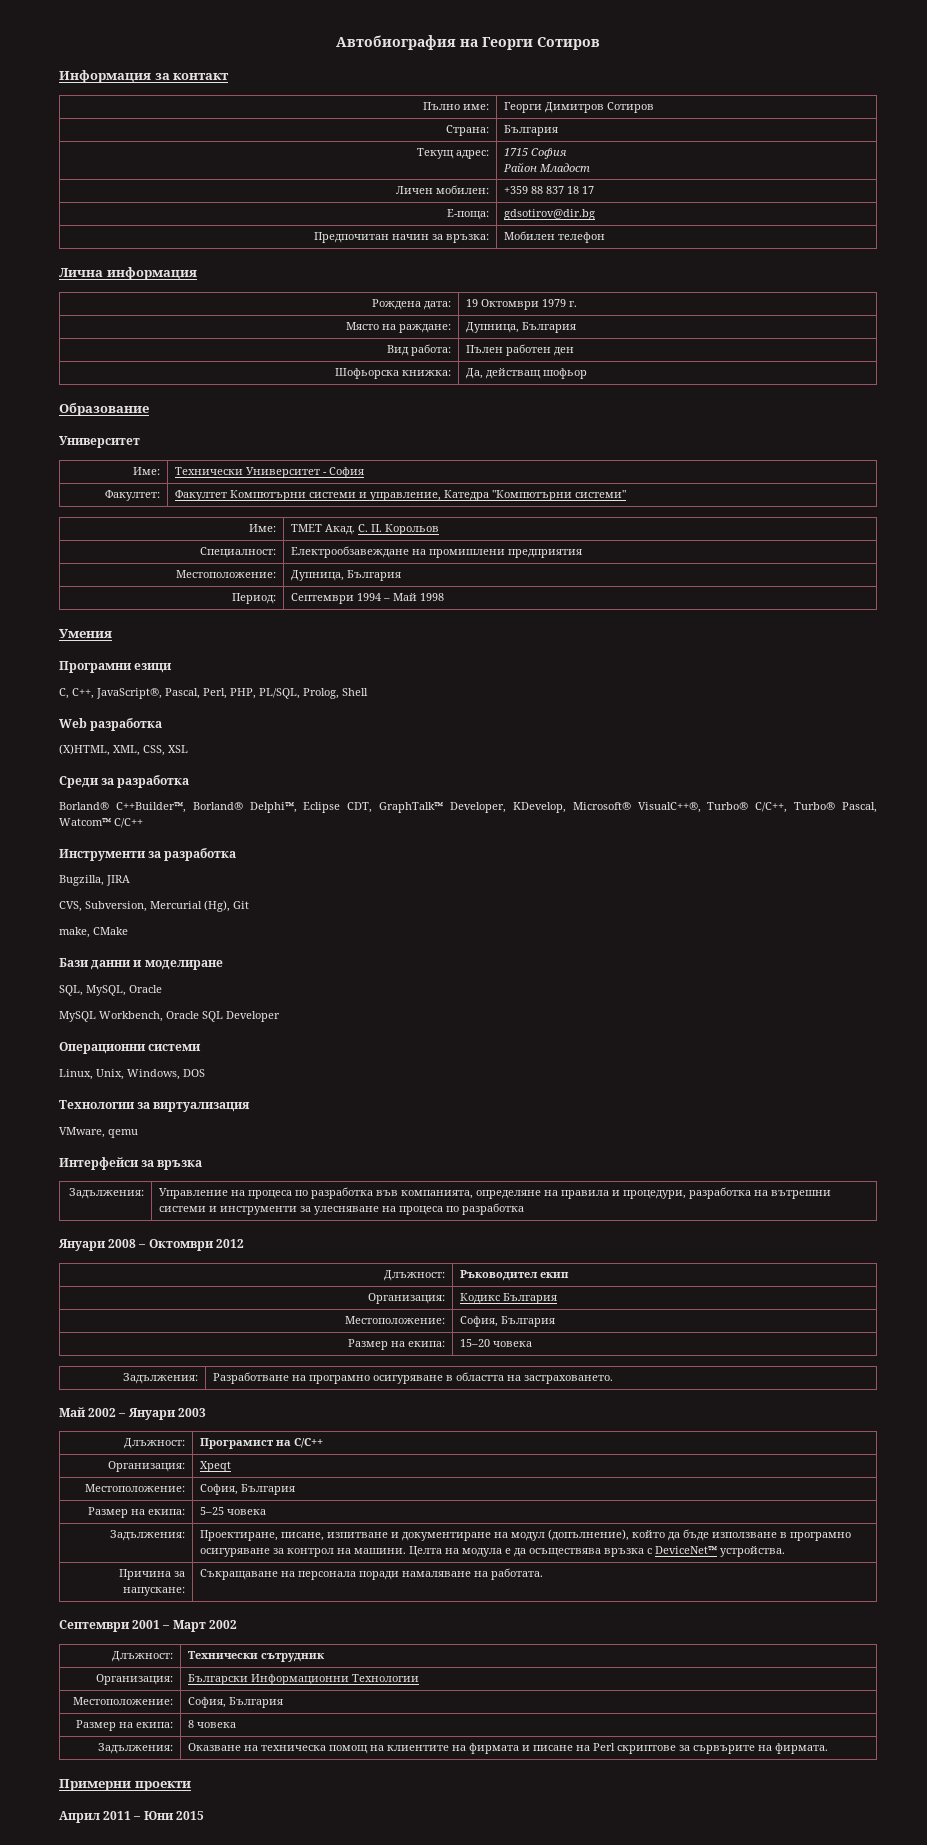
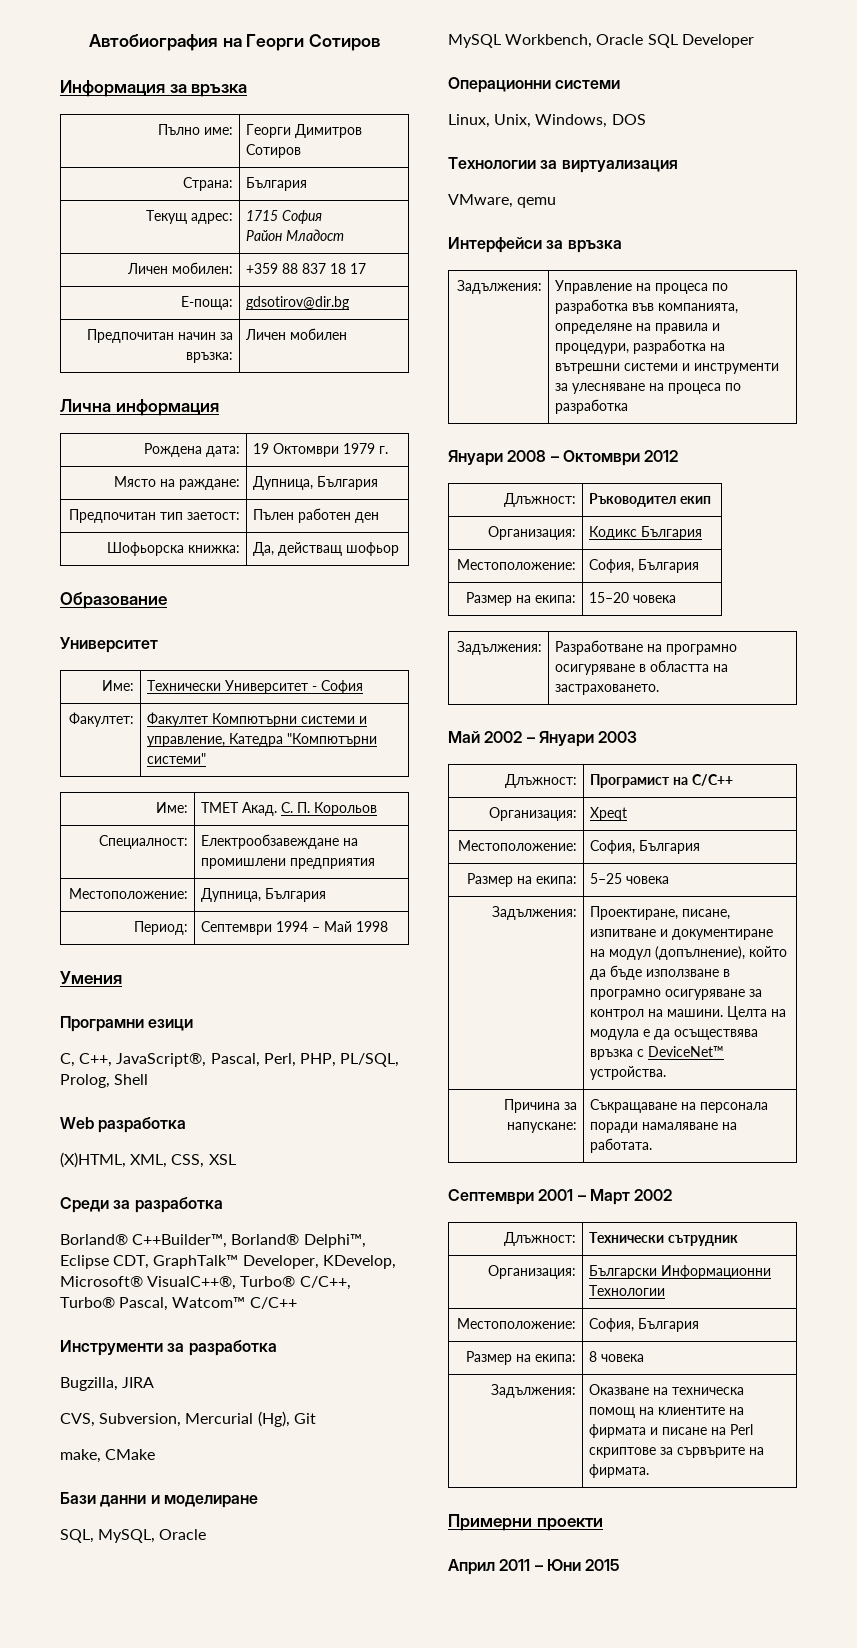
[173,73,230,80] контакт -> [191,84,248,97] връзка
[504,231,606,243] Мобилен телефон -> [245,328,348,340] Личен мобилен
[386,344,451,356] Вид работа: -> [68,509,240,523] Предпочитан тип заетост:

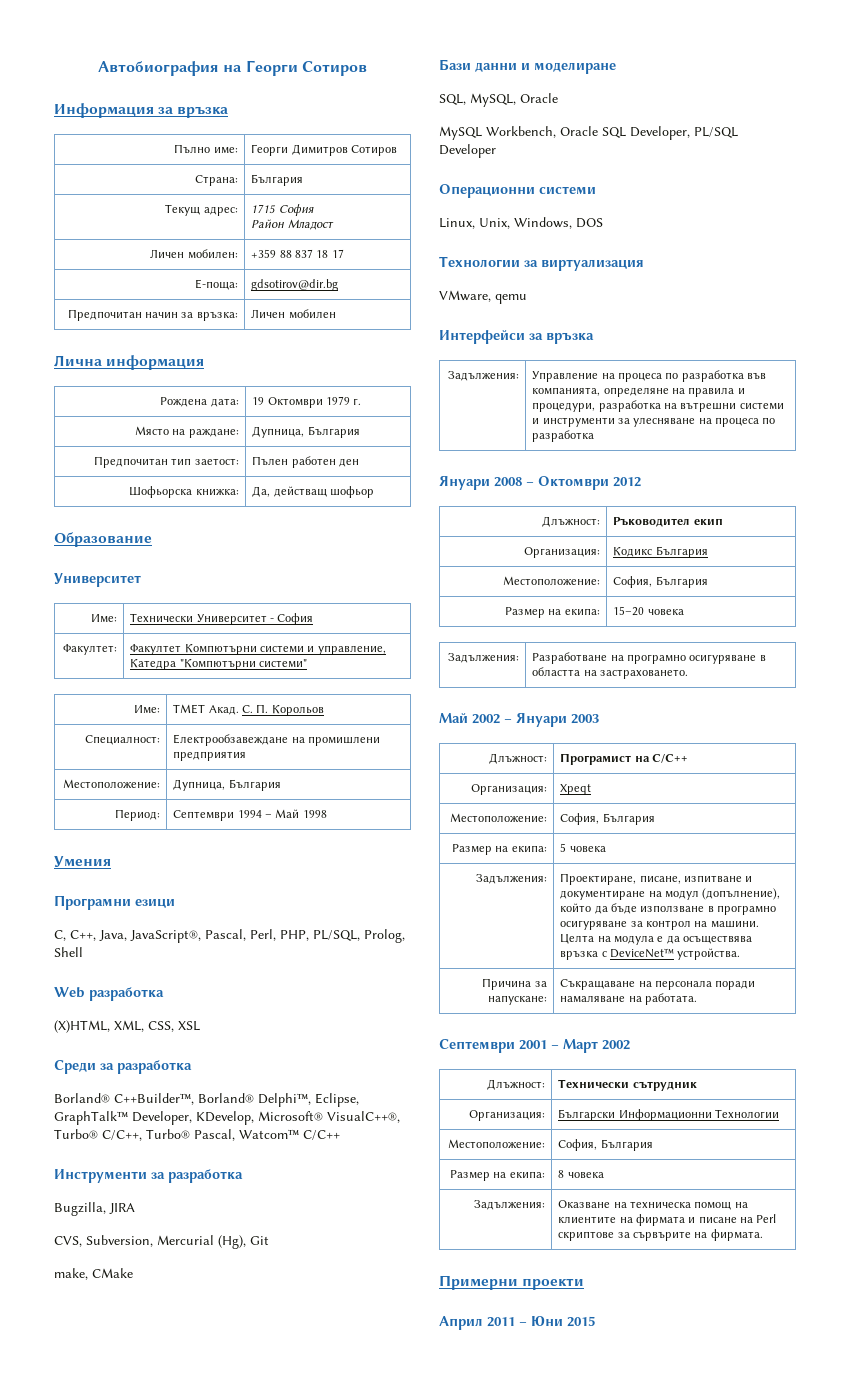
(113, 1060) none -> [99,930,127,941] Java,
[60,1255,150,1269] Eclipse CDT, -> [315,1093,359,1107] Eclipse,
(678, 41) none -> [630,126,738,140] Developer, PL/SQL
[590,873,623,884] 5–25 -> [560,843,567,852] 5

